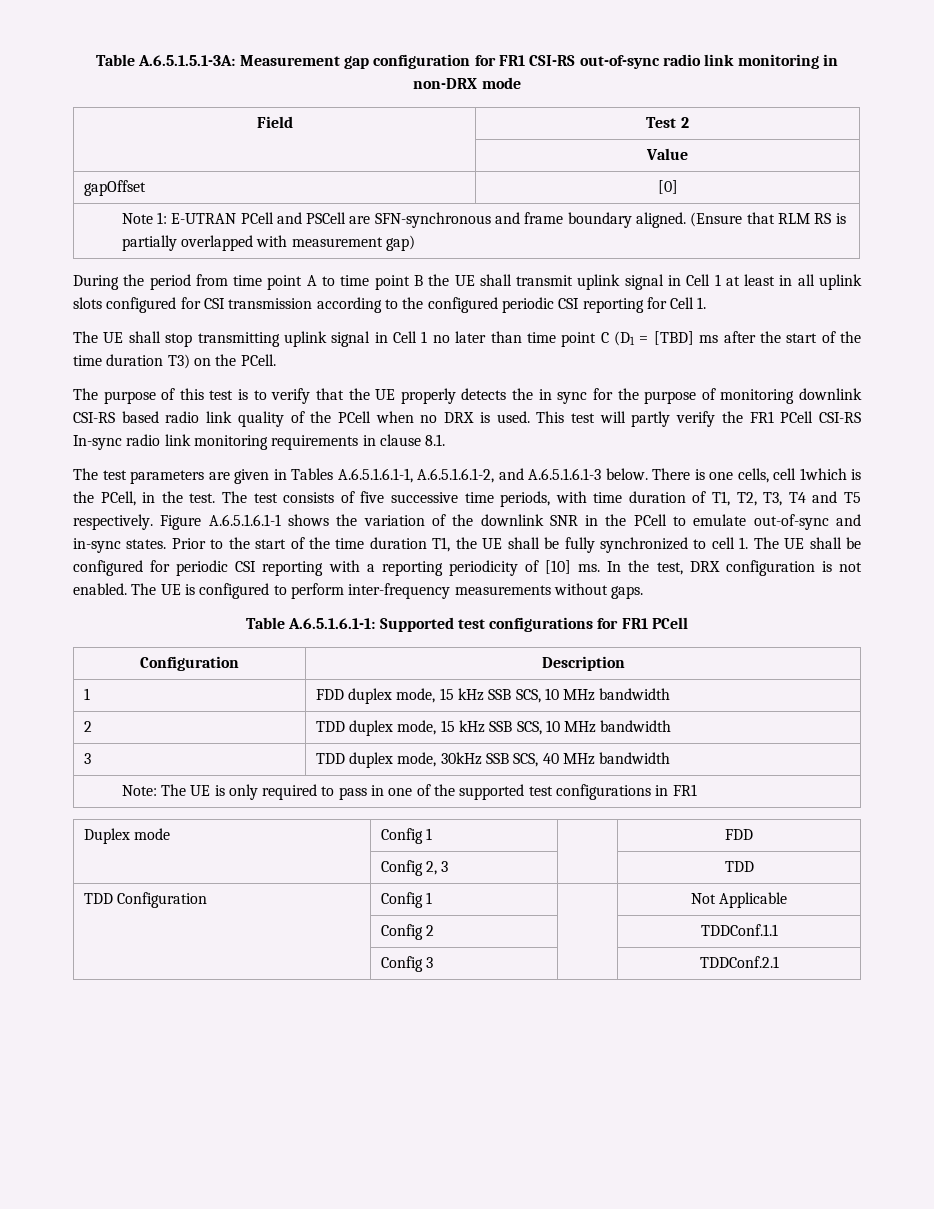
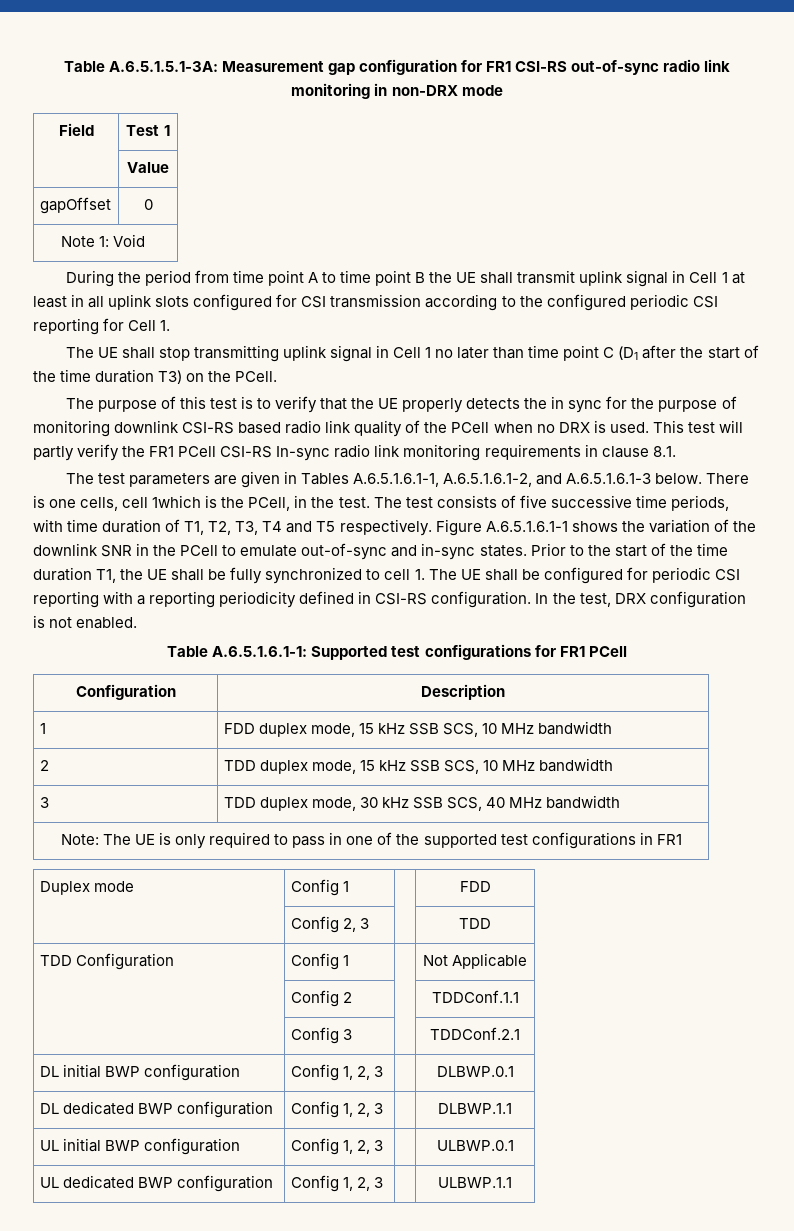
[680,117,689,128] 2 -> [163,125,170,136] 1
[657,180,678,194] [0] -> [143,199,153,210] 0
[171,212,846,228] [121,235,415,251] E-UTRAN PCell and PSCell are SFN-synchronous and frame boundary aligned. (Ensure that RLM RS is partially overlapped with measurement gap) -> [113,234,146,247] Void
[639,331,719,345] = [TBD] ms -> (639, 353) none
[524,560,601,574] of [10] ms. -> [299,591,532,608] defined in CSI-RS configuration.
[131,583,644,599] The UE is configured to perform inter-frequency measurements without gaps. -> (138, 623) none
[440,752,482,765] 30kHz -> [359,797,409,808] 30 kHz
(779, 962) none -> [39,1064,240,1081] [290,1064,383,1081] [436,1066,514,1077] [39,1101,273,1118] [290,1101,383,1118] [438,1103,512,1114] [39,1138,240,1155] [290,1138,383,1155] [436,1140,514,1151] [39,1175,273,1192] [290,1175,383,1192] [438,1177,512,1188] // DL initial BWP configuration | Config 1, 2, 3 | | DLBWP.0.1 // DL dedicated BWP configuration | Config 1, 2, 3 | | DLBWP.1.1 // UL initial BWP configuration | Config 1, 2, 3 | | ULBWP.0.1 // UL dedicated BWP configuration | Config 1, 2, 3 | | ULBWP.1.1

